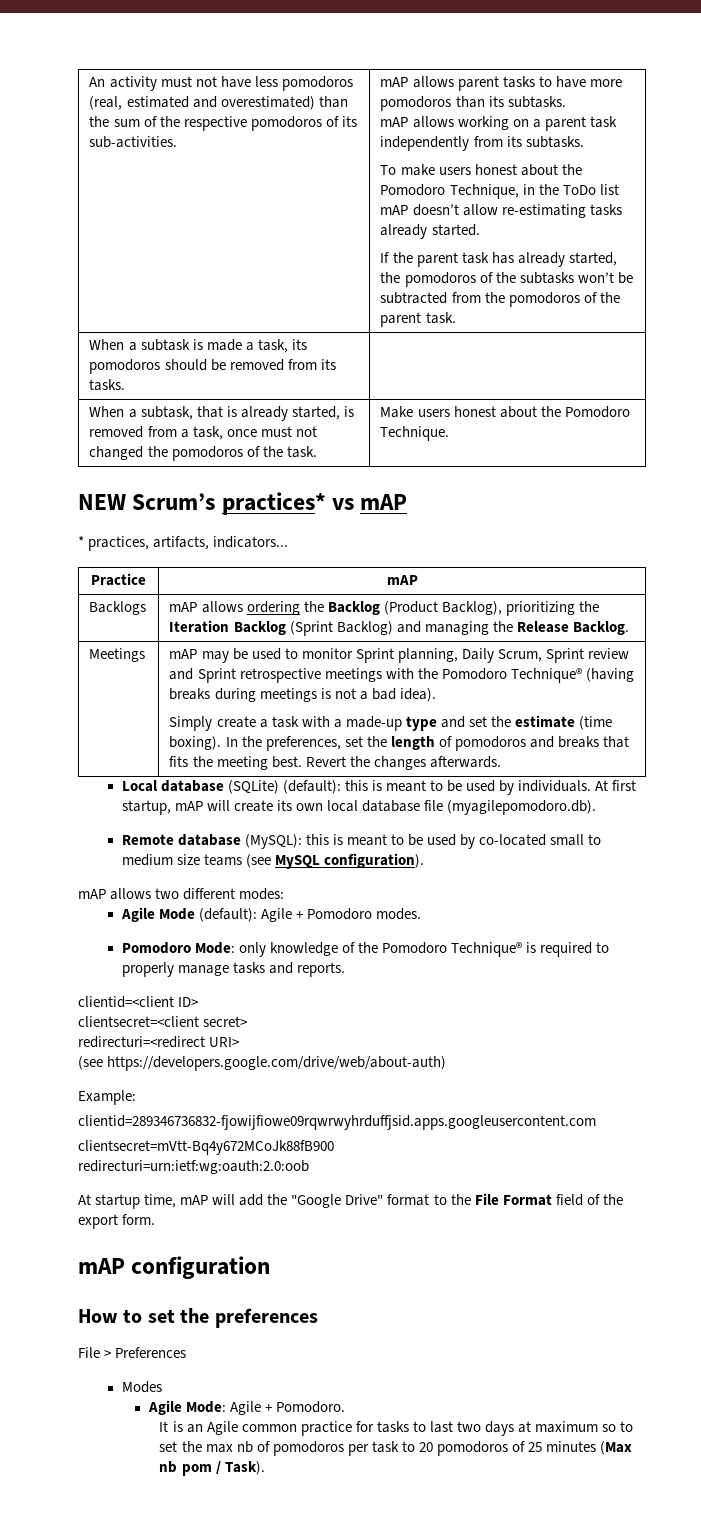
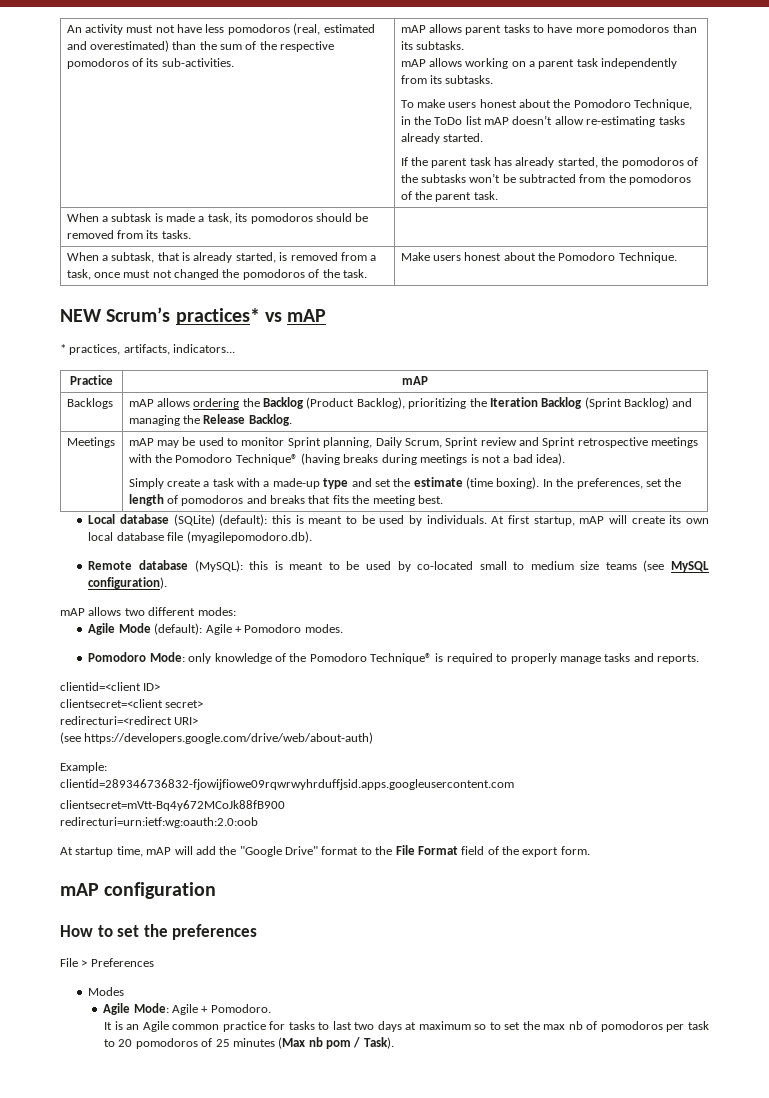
[305,756,501,770] Revert the changes afterwards. -> (443, 499) none

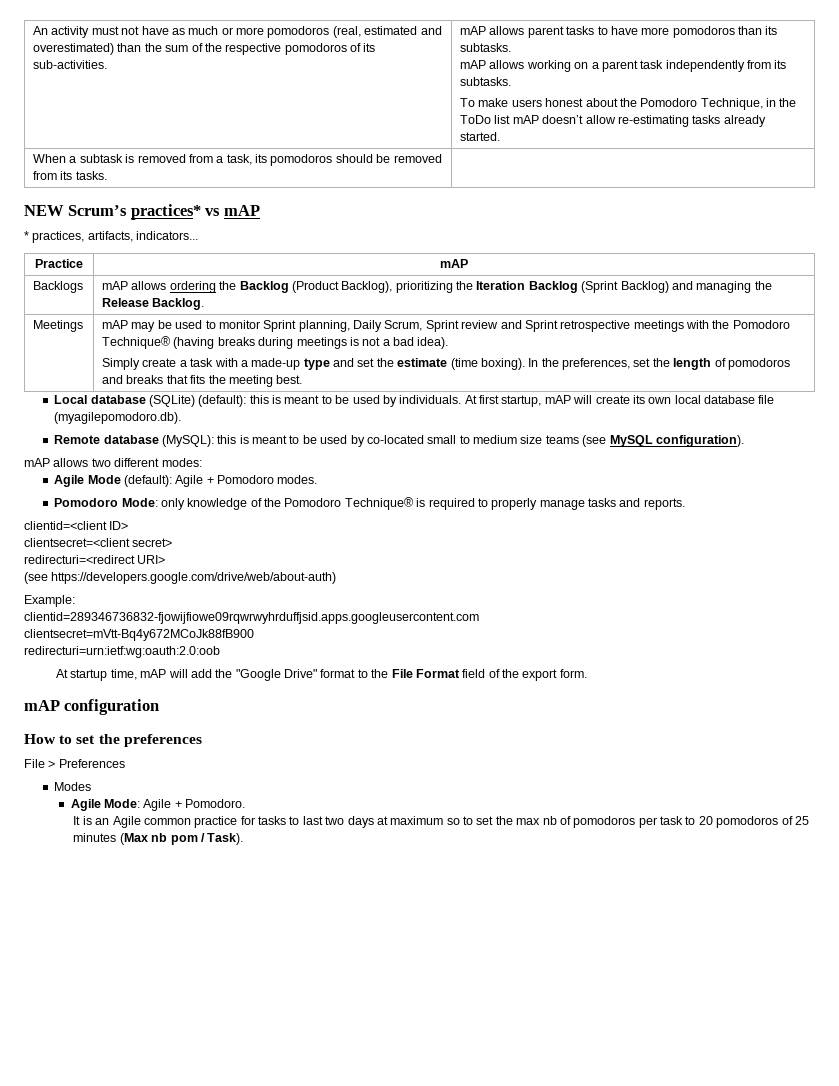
[205,24,225,33] less -> [171,26,265,35] as much or more
[400,157,698,168] [400,173,692,185] [400,191,498,202] // If the parent task has already started, the pomodoros of the subtasks won’t be subtracted from the pomodoros of the parent task. -> (501, 136) none
[166,213,196,222] made -> [137,154,213,163] removed from
[66,252,377,263] [66,269,367,280] [400,252,677,263] // When a subtask, that is already started, is removed from a task, once must not changed the pomodoros of the task. | Make users honest about the Pomodoro Technique. -> (107, 175) none

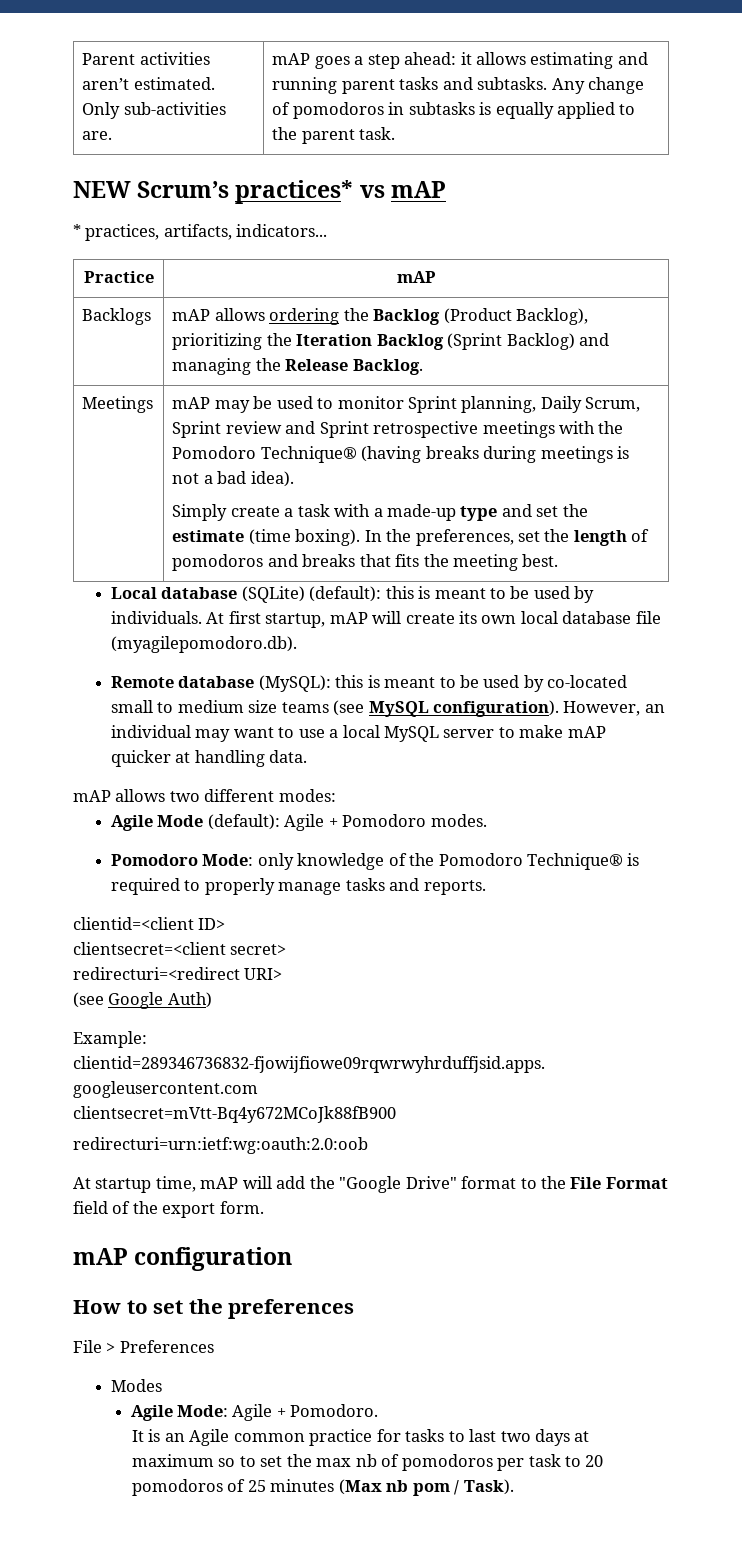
[33,26,442,38] [33,43,376,55] [33,60,108,69] [460,26,778,38] [460,43,512,52] [460,60,787,72] [460,77,512,86] [460,98,797,110] [460,115,766,127] [460,132,501,141] [33,154,442,166] [33,171,107,180] An activity must not have as much or more pomodoros (real, estimated and overestimated) than the sum of the respective pomodoros of its sub-activities. | mAP allows parent tasks to have more pomodoros than its subtasks. // mAP allows working on a parent task independently from its subtasks. // To make users honest about the Pomodoro Technique, in the ToDo list mAP doesn’t allow re-estimating tasks already started. // When a subtask is removed from a task, its pomodoros should be removed from its tasks. | -> [82,52,210,65] [82,77,215,90] [82,102,226,119] [82,131,113,140] [272,52,648,69] [272,77,644,94] [272,102,636,119] [272,127,396,144] Parent activities aren’t estimated. Only sub-activities are. | mAP goes a step ahead: it allows estimating and running parent tasks and subtasks. Any change of pomodoros in subtasks is equally applied to the parent task.
(744, 441) none -> [563,701,665,716] [110,725,606,742] [110,750,308,767] However, an individual may want to use a local MySQL server to make mAP quicker at handling data.
[51,572,337,584] https://developers.google.com/drive/web/about-auth) -> [108,992,212,1009] Google Auth)

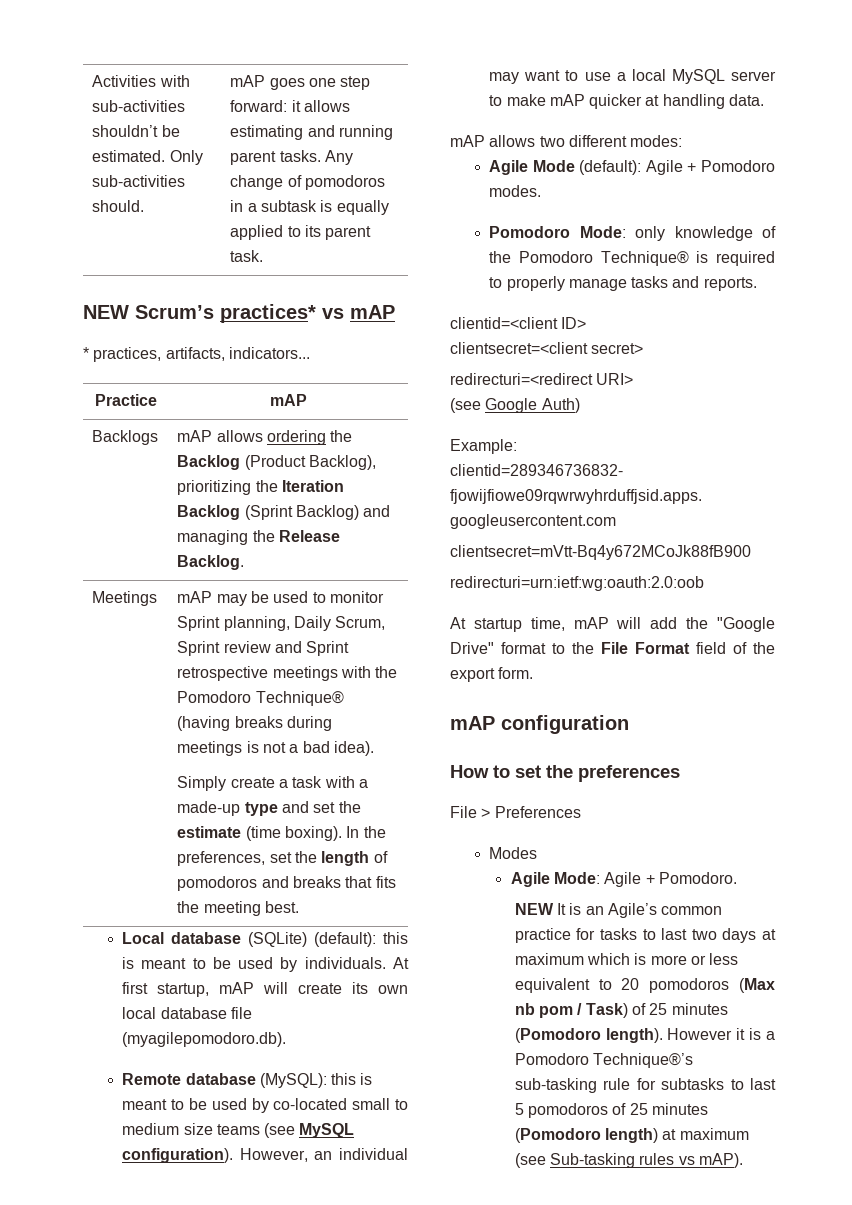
[82,52,210,65] [82,78,130,90] Parent activities aren’t -> [92,75,190,87] [92,100,186,112] [92,125,180,137] Activities with sub-activities shouldn’t be
[82,131,113,140] are. -> [92,200,145,212] should.
[354,52,457,69] a step ahead: -> [308,76,371,90] [230,100,288,112] one step forward:
[399,77,548,90] tasks and subtasks. -> [279,150,321,162] tasks.
[408,102,475,115] subtasks -> [247,200,317,212] a subtask
[272,127,298,140] the -> [304,225,321,237] its
(379, 1410) none -> [514,903,554,915] NEW
[189,1429,230,1446] Agile -> [608,903,658,918] Agile’s
[218,1454,604,1471] [132,1479,514,1496] so to set the max nb of pomodoros per task to 20 pomodoros of 25 minutes (Max nb pom / Task). -> [587,953,739,965] [514,978,775,993] [514,1003,728,1018] [514,1028,775,1043] [514,1053,694,1068] [514,1078,776,1093] [514,1103,709,1118] [514,1128,749,1143] [514,1153,744,1168] which is more or less equivalent to 20 pomodoros (Max nb pom / Task) of 25 minutes (Pomodoro length). However it is a Pomodoro Technique®’s sub-tasking rule for subtasks to last 5 pomodoros of 25 minutes (Pomodoro length) at maximum (see Sub-tasking rules vs mAP).

